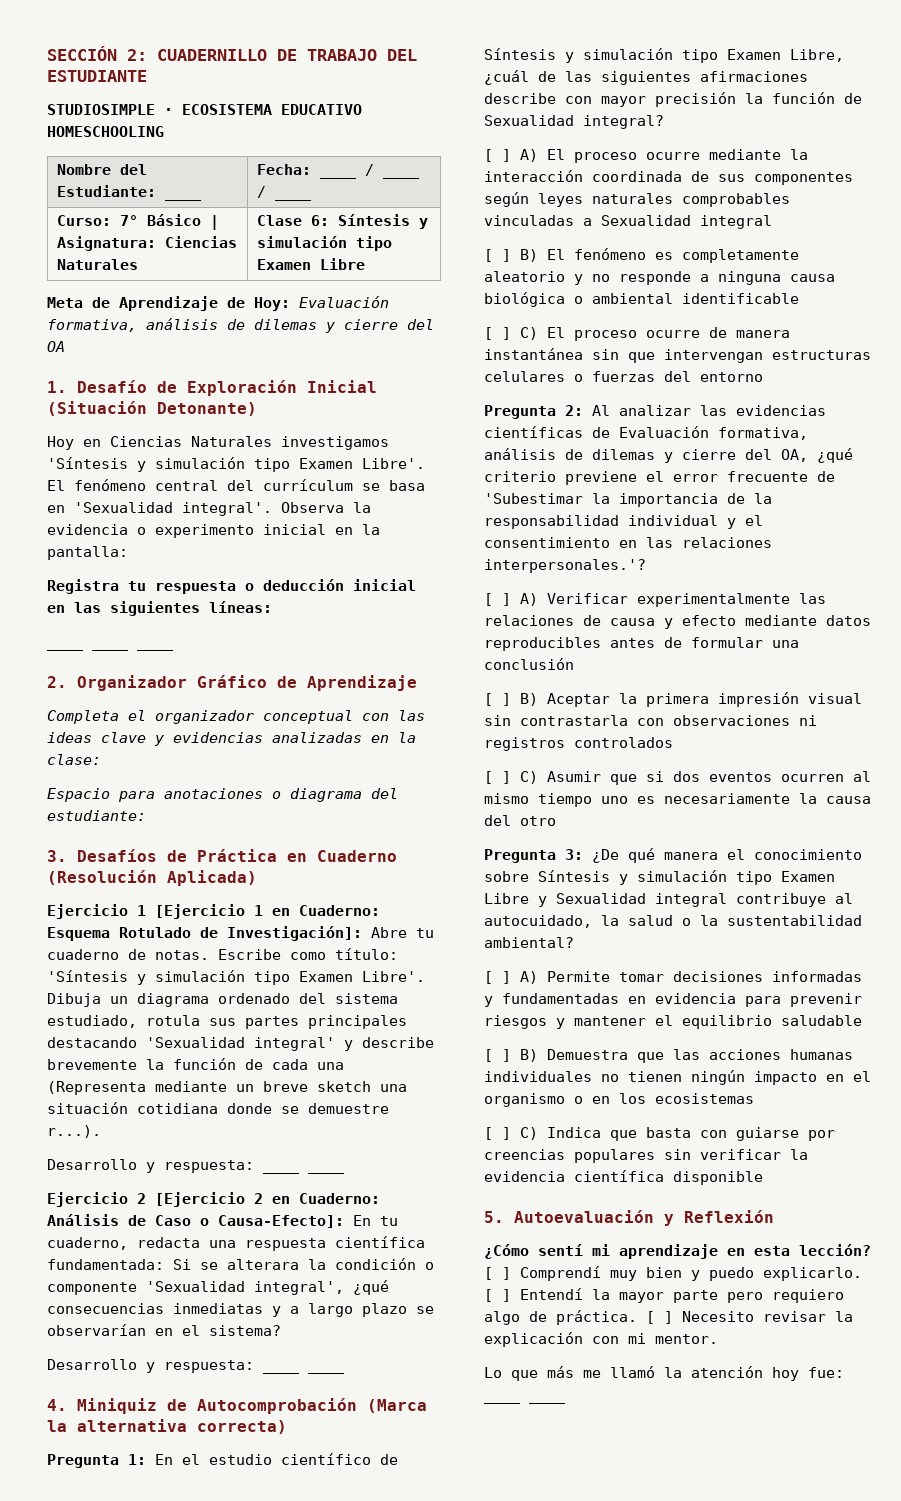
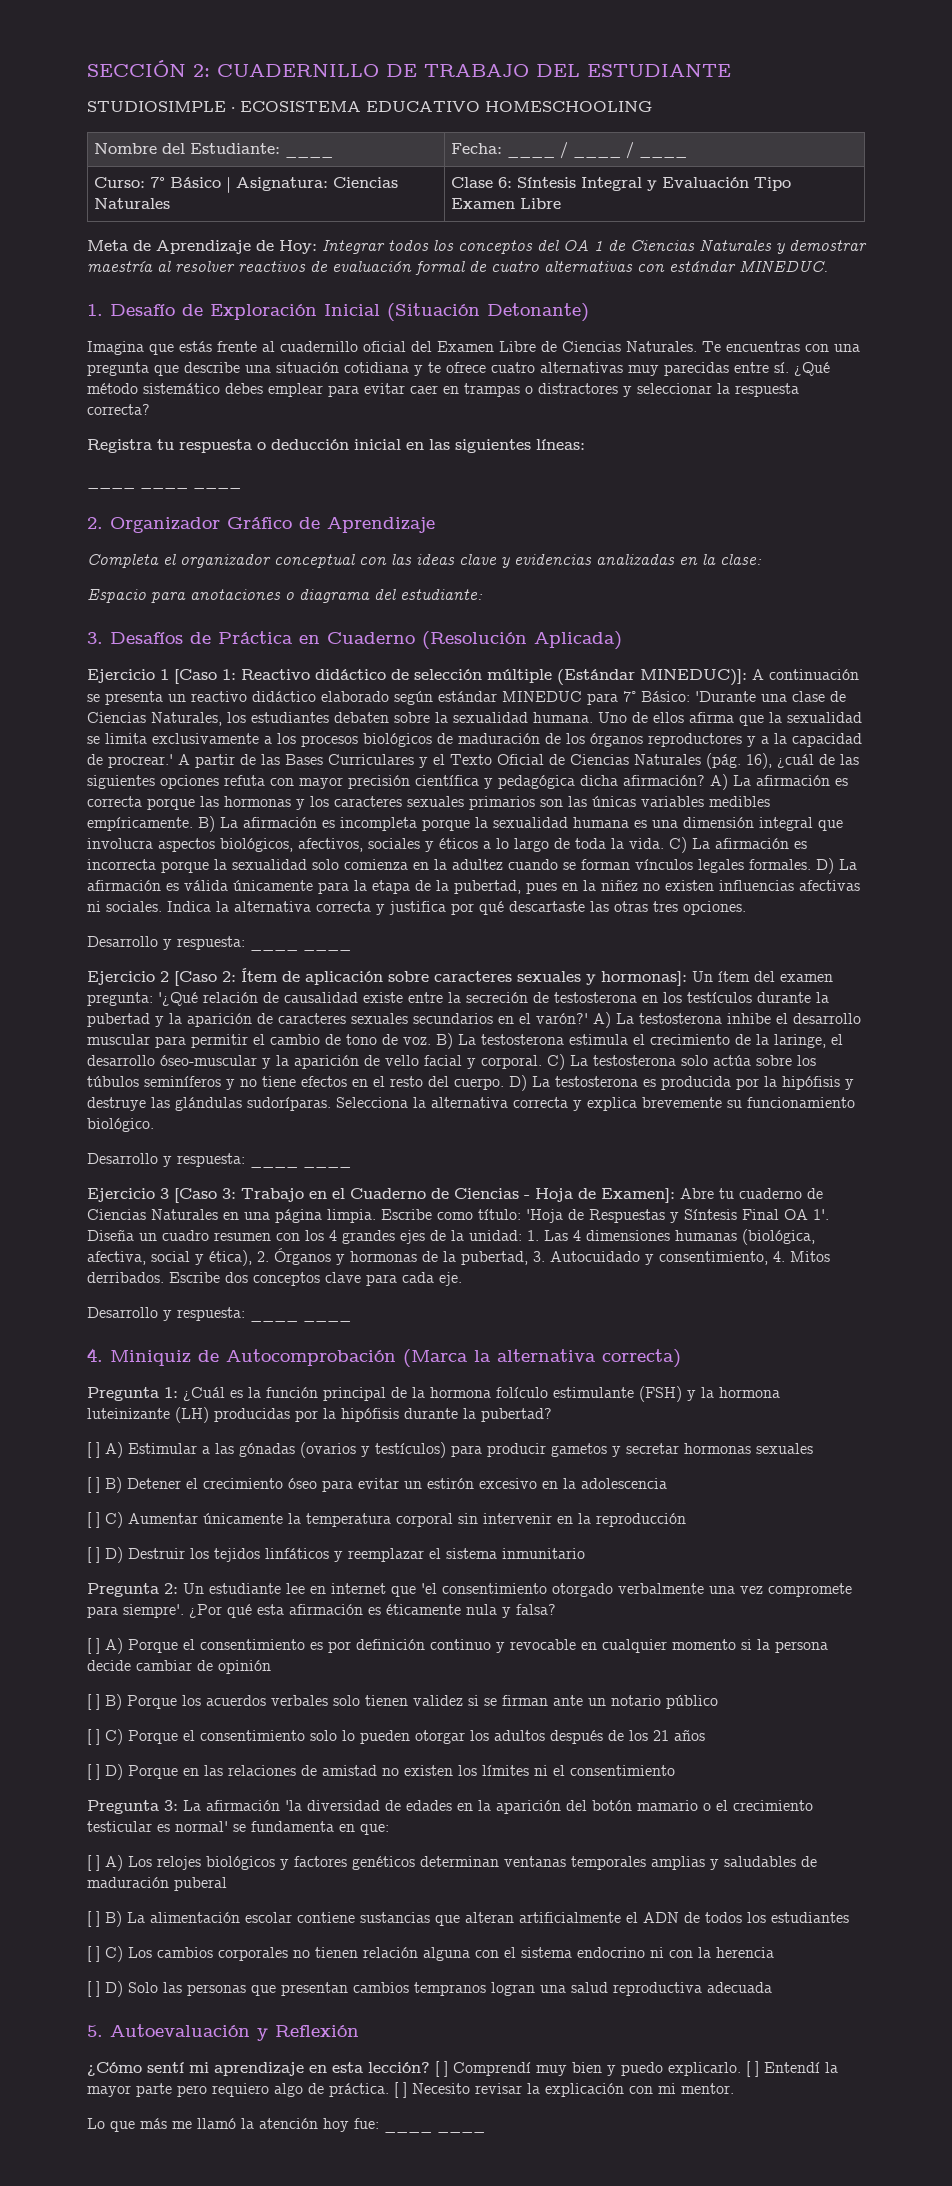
[418,218,428,229] [256,236,392,251] y simulación tipo -> [580,177,791,191] Integral y Evaluación Tipo
[299,296,389,308] [47,318,434,333] [47,341,65,352] Evaluación formativa, análisis de dilemas y cierre del OA -> [322,239,867,254] [87,260,828,275] Integrar todos los conceptos del OA 1 de Ciencias Naturales y demostrar maestría al resolver reactivos de evaluación formal de cuatro alternativas con estándar MINEDUC.
[47,436,389,450] [47,457,425,472] [47,479,425,491] [47,502,371,516] [47,524,380,538] [47,546,128,560] Hoy en Ciencias Naturales investigamos 'Síntesis y simulación tipo Examen Libre'. El fenómeno central del currículum se basa en 'Sexualidad integral'. Observa la evidencia o experimento inicial en la pantalla: -> [87,341,860,355] [87,362,830,376] [87,383,799,397] [87,404,150,415] Imagina que estás frente al cuadernillo oficial del Examen Libre de Ciencias Naturales. Te encuentras con una pregunta que describe una situación cotidiana y te ofrece cuatro alternativas muy parecidas entre sí. ¿Qué método sistemático debes emplear para evitar caer en trampas o distractores y seleccionar la respuesta correcta?
[155,904,380,919] [47,926,434,941] [47,948,398,960] [47,970,425,985] [47,993,398,1007] [47,1015,407,1029] [47,1037,434,1051] [47,1058,344,1070] [47,1081,407,1095] [47,1102,389,1114] [47,1125,101,1138] [Ejercicio 1 en Cuaderno: Esquema Rotulado de Investigación]: Abre tu cuaderno de notas. Escribe como título: 'Síntesis y simulación tipo Examen Libre'. Dibuja un diagrama ordenado del sistema estudiado, rotula sus partes principales destacando 'Sexualidad integral' y describe brevemente la función de cada una (Representa mediante un breve sketch una situación cotidiana donde se demuestre r...). -> [174,669,859,686] [87,691,846,705] [87,712,862,726] [87,733,862,747] [87,753,859,769] [87,774,848,790] [87,796,770,810] [87,816,843,832] [87,837,807,853] [87,858,857,874] [87,879,860,894] [87,901,746,915] [Caso 1: Reactivo didáctico de selección múltiple (Estándar MINEDUC)]: A continuación se presenta un reactivo didáctico elaborado según estándar MINEDUC para 7° Básico: 'Durante una clase de Ciencias Naturales, los estudiantes debaten sobre la sexualidad humana. Uno de ellos afirma que la sexualidad se limita exclusivamente a los procesos biológicos de maduración de los órganos reproductores y a la capacidad de procrear.' A partir de las Bases Curriculares y el Texto Oficial de Ciencias Naturales (pág. 16), ¿cuál de las siguientes opciones refuta con mayor precisión científica y pedagógica dicha afirmación? A) La afirmación es correcta porque las hormonas y los caracteres sexuales primarios son las únicas variables medibles empíricamente. B) La afirmación es incompleta porque la sexualidad humana es una dimensión integral que involucra aspectos biológicos, afectivos, sociales y éticos a lo largo de toda la vida. C) La afirmación es incorrecta porque la sexualidad solo comienza en la adultez cuando se forman vínculos legales formales. D) La afirmación es válida únicamente para la etapa de la pubertad, pues en la niñez no existen influencias afectivas ni sociales. Indica la alternativa correcta y justifica por qué descartaste las otras tres opciones.
[155,1192,380,1207] [47,1214,398,1228] [47,1236,425,1251] [47,1258,434,1270] [47,1280,389,1295] [47,1303,434,1317] [47,1324,281,1336] [Ejercicio 2 en Cuaderno: Análisis de Caso o Causa-Efecto]: En tu cuaderno, redacta una respuesta científica fundamentada: Si se alterara la condición o componente 'Sexualidad integral', ¿qué consecuencias inmediatas y a largo plazo se observarían en el sistema? -> [174,968,833,986] [87,992,829,1006] [87,1012,861,1028] [87,1033,843,1049] [87,1054,816,1070] [87,1075,854,1091] [87,1097,855,1111] [87,1118,154,1132] [87,1153,351,1168] [87,1188,823,1203] [87,1209,829,1223] [87,1229,815,1245] [87,1248,830,1266] [87,1272,462,1286] [Caso 2: Ítem de aplicación sobre caracteres sexuales y hormonas]: Un ítem del examen pregunta: '¿Qué relación de causalidad existe entre la secreción de testosterona en los testículos durante la pubertad y la aparición de caracteres sexuales secundarios en el varón?' A) La testosterona inhibe el desarrollo muscular para permitir el cambio de tono de voz. B) La testosterona estimula el crecimiento de la laringe, el desarrollo óseo-muscular y la aparición de vello facial y corporal. C) La testosterona solo actúa sobre los túbulos seminíferos y no tiene efectos en el resto del cuerpo. D) La testosterona es producida por la hipófisis y destruye las glándulas sudoríparas. Selecciona la alternativa correcta y explica brevemente su funcionamiento biológico. // Desarrollo y respuesta: ____ ____ // Ejercicio 3 [Caso 3: Trabajo en el Cuaderno de Ciencias - Hoja de Examen]: Abre tu cuaderno de Ciencias Naturales en una página limpia. Escribe como título: 'Hoja de Respuestas y Síntesis Final OA 1'. Diseña un cuadro resumen con los 4 grandes ejes de la unidad: 1. Las 4 dimensiones humanas (biológica, afectiva, social y ética), 2. Órganos y hormonas de la pubertad, 3. Autocuidado y consentimiento, 4. Mitos derribados. Escribe dos conceptos clave para cada eje.
[155,1453,398,1465] [484,48,844,63] [484,70,808,85] [484,92,862,107] [484,115,664,129] [484,149,808,163] [484,170,853,185] [484,192,790,207] [484,215,772,229] [484,248,799,263] [484,271,835,285] [484,292,799,307] [484,327,790,341] [484,348,871,363] [484,371,763,382] [484,405,826,419] [484,426,808,440] [484,448,853,463] [484,471,835,485] [484,493,772,507] [484,515,763,529] [484,537,772,548] [484,559,646,573] [484,593,826,607] [484,615,871,629] [484,637,799,651] [484,658,574,670] [484,692,862,707] [484,715,817,726] [484,737,673,751] [484,771,871,785] [484,793,871,807] [484,815,556,826] [484,848,862,863] [484,870,835,885] [484,893,853,907] [484,915,862,928] [484,937,574,948] [484,971,862,984] [484,993,862,1007] [484,1015,862,1029] [484,1049,853,1063] [484,1070,871,1085] [484,1093,754,1107] [484,1127,835,1141] [484,1149,808,1163] [484,1170,763,1185] En el estudio científico de Síntesis y simulación tipo Examen Libre, ¿cuál de las siguientes afirmaciones describe con mayor precisión la función de Sexualidad integral? // [ ] A) El proceso ocurre mediante la interacción coordinada de sus componentes según leyes naturales comprobables vinculadas a Sexualidad integral // [ ] B) El fenómeno es completamente aleatorio y no responde a ninguna causa biológica o ambiental identificable // [ ] C) El proceso ocurre de manera instantánea sin que intervengan estructuras celulares o fuerzas del entorno // Pregunta 2: Al analizar las evidencias científicas de Evaluación formativa, análisis de dilemas y cierre del OA, ¿qué criterio previene el error frecuente de 'Subestimar la importancia de la responsabilidad individual y el consentimiento en las relaciones interpersonales.'? // [ ] A) Verificar experimentalmente las relaciones de causa y efecto mediante datos reproducibles antes de formular una conclusión // [ ] B) Aceptar la primera impresión visual sin contrastarla con observaciones ni registros controlados // [ ] C) Asumir que si dos eventos ocurren al mismo tiempo uno es necesariamente la causa del otro // Pregunta 3: ¿De qué manera el conocimiento sobre Síntesis y simulación tipo Examen Libre y Sexualidad integral contribuye al autocuidado, la salud o la sustentabilidad ambiental? // [ ] A) Permite tomar decisiones informadas y fundamentadas en evidencia para prevenir riesgos y mantener el equilibrio saludable // [ ] B) Demuestra que las acciones humanas individuales no tienen ningún impacto en el organismo o en los ecosistemas // [ ] C) Indica que basta con guiarse por creencias populares sin verificar la evidencia científica disponible -> [183,1386,780,1402] [87,1407,552,1423] [87,1442,813,1458] [87,1477,667,1493] [87,1512,686,1528] [87,1547,585,1563] [87,1583,852,1597] [87,1604,556,1618] [87,1638,828,1654] [87,1660,271,1674] [87,1694,718,1710] [87,1729,705,1745] [87,1764,675,1780] [87,1800,813,1814] [87,1821,389,1835] [87,1855,817,1871] [87,1877,227,1891] [87,1911,849,1927] [87,1946,774,1962] [87,1981,772,1997] ¿Cuál es la función principal de la hormona folículo estimulante (FSH) y la hormona luteinizante (LH) producidas por la hipófisis durante la pubertad? // [ ] A) Estimular a las gónadas (ovarios y testículos) para producir gametos y secretar hormonas sexuales // [ ] B) Detener el crecimiento óseo para evitar un estirón excesivo en la adolescencia // [ ] C) Aumentar únicamente la temperatura corporal sin intervenir en la reproducción // [ ] D) Destruir los tejidos linfáticos y reemplazar el sistema inmunitario // Pregunta 2: Un estudiante lee en internet que 'el consentimiento otorgado verbalmente una vez compromete para siempre'. ¿Por qué esta afirmación es éticamente nula y falsa? // [ ] A) Porque el consentimiento es por definición continuo y revocable en cualquier momento si la persona decide cambiar de opinión // [ ] B) Porque los acuerdos verbales solo tienen validez si se firman ante un notario público // [ ] C) Porque el consentimiento solo lo pueden otorgar los adultos después de los 21 años // [ ] D) Porque en las relaciones de amistad no existen los límites ni el consentimiento // Pregunta 3: La afirmación 'la diversidad de edades en la aparición del botón mamario o el crecimiento testicular es normal' se fundamenta en que: // [ ] A) Los relojes biológicos y factores genéticos determinan ventanas temporales amplias y saludables de maduración puberal // [ ] B) La alimentación escolar contiene sustancias que alteran artificialmente el ADN de todos los estudiantes // [ ] C) Los cambios corporales no tienen relación alguna con el sistema endocrino ni con la herencia // [ ] D) Solo las personas que presentan cambios tempranos logran una salud reproductiva adecuada

